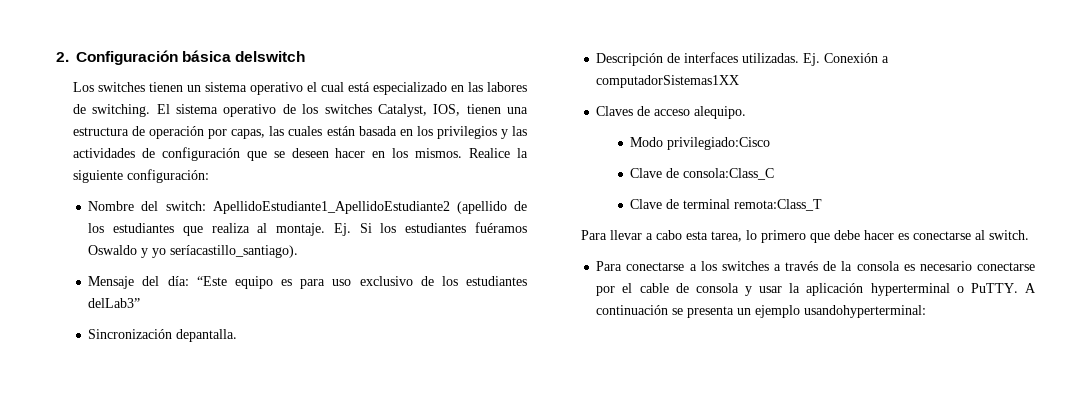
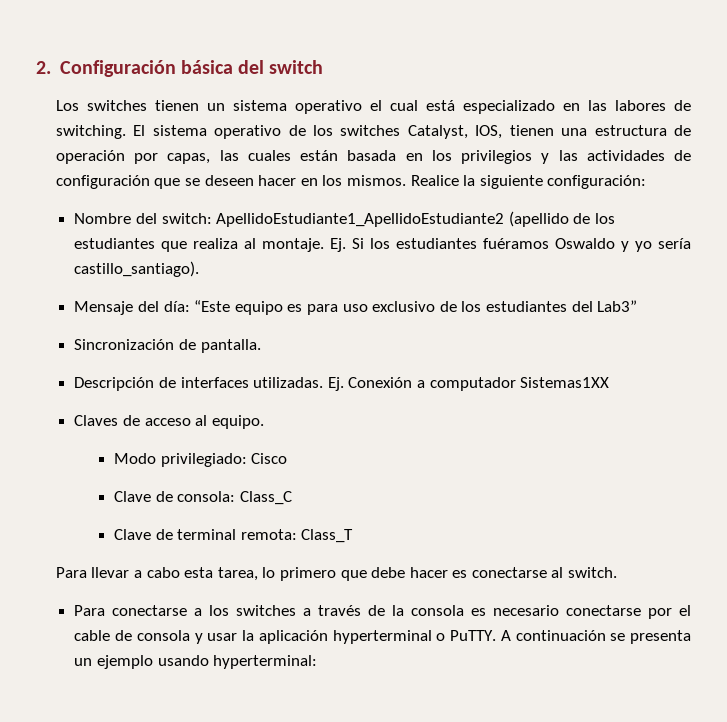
[235,51,306,62] delswitch -> [238,60,324,74] del switch
[170,245,299,258] seríacastillo_santiago). -> [657,238,691,249] [74,261,200,277] sería castillo_santiago).
[88,298,141,308] delLab3” -> [571,300,638,312] del Lab3”
[176,329,238,342] depantalla. -> [179,339,261,353] de pantalla.
[596,75,740,88] computadorSistemas1XX -> [429,377,610,391] computador Sistemas1XX
[694,106,747,119] alequipo. -> [195,415,264,429] al equipo.
[667,137,771,150] [630,168,775,180] privilegiado:Cisco // Clave de consola:Class_C -> [160,453,288,467] [114,491,292,505] privilegiado: Cisco // Clave de consola: Class_C
[734,199,823,211] remota:Class_T -> [240,529,354,543] remota: Class_T
[804,305,927,318] usandohyperterminal: -> [157,655,318,669] usando hyperterminal:

